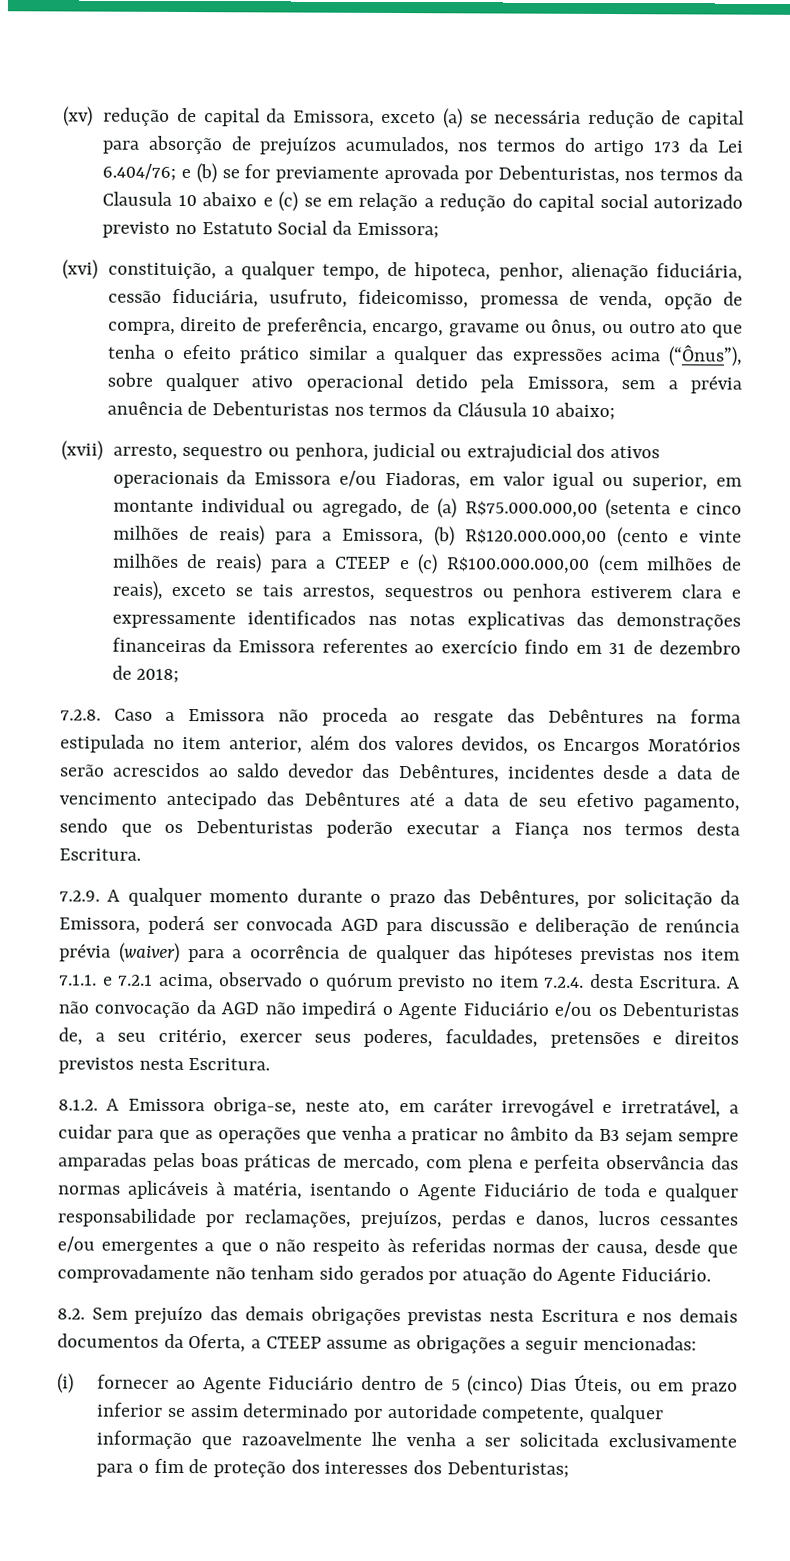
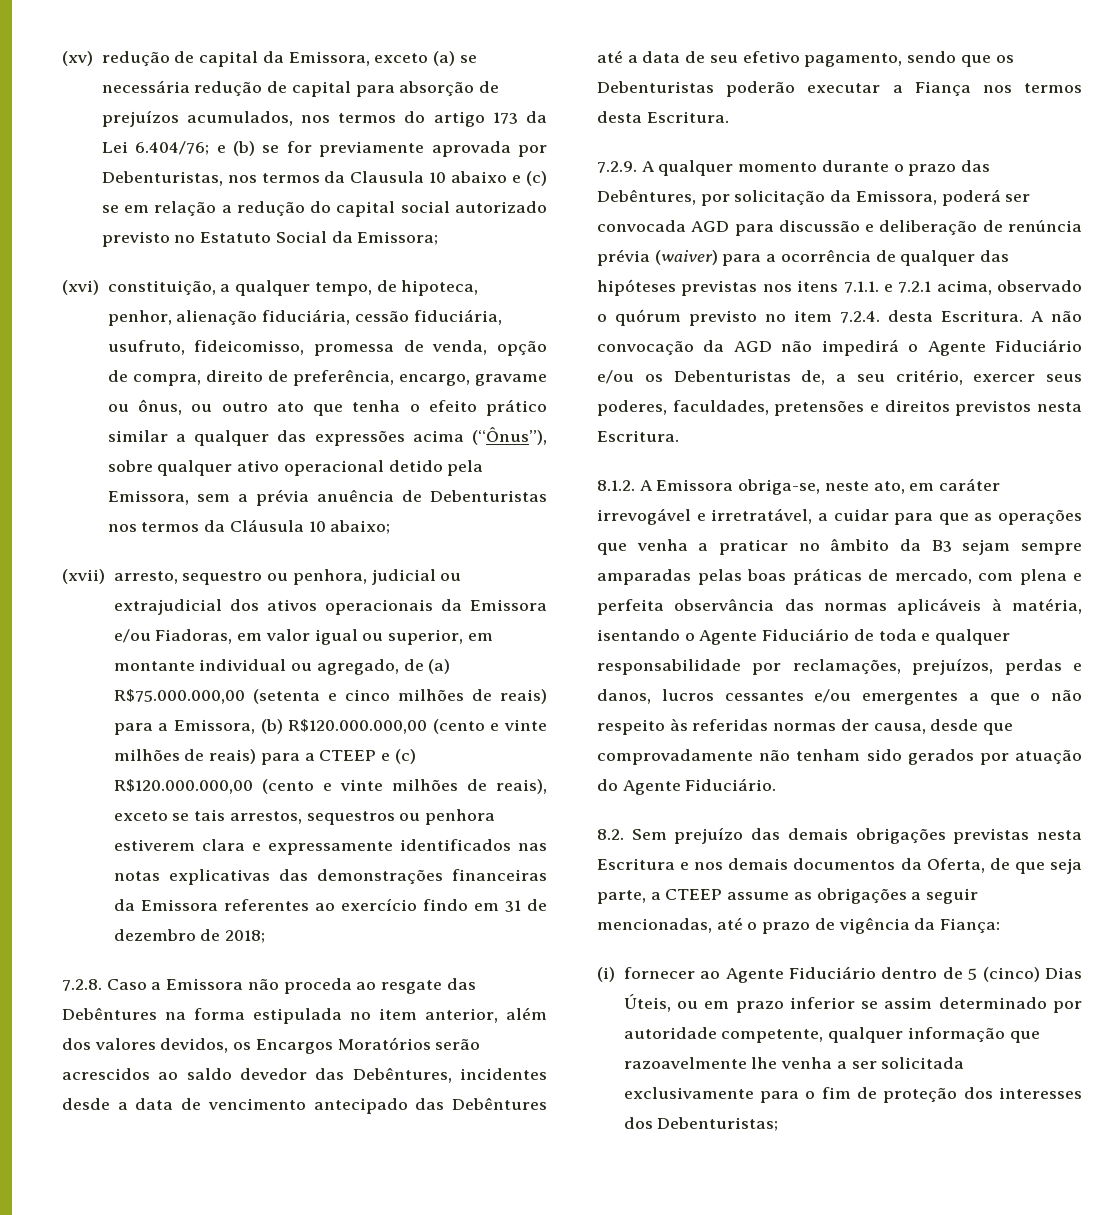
[445,554,639,576] R$100.000.000,00 (cem -> [113,779,383,794] R$120.000.000,00 (cento e vinte
[701,948,741,961] item -> [797,280,839,292] itens
(247, 1343) none -> [989,858,1082,874] [597,890,646,904] de que seja parte,
[582,1335,697,1351] mencionadas: -> [597,917,1001,934] mencionadas, até o prazo de vigência da Fiança:

